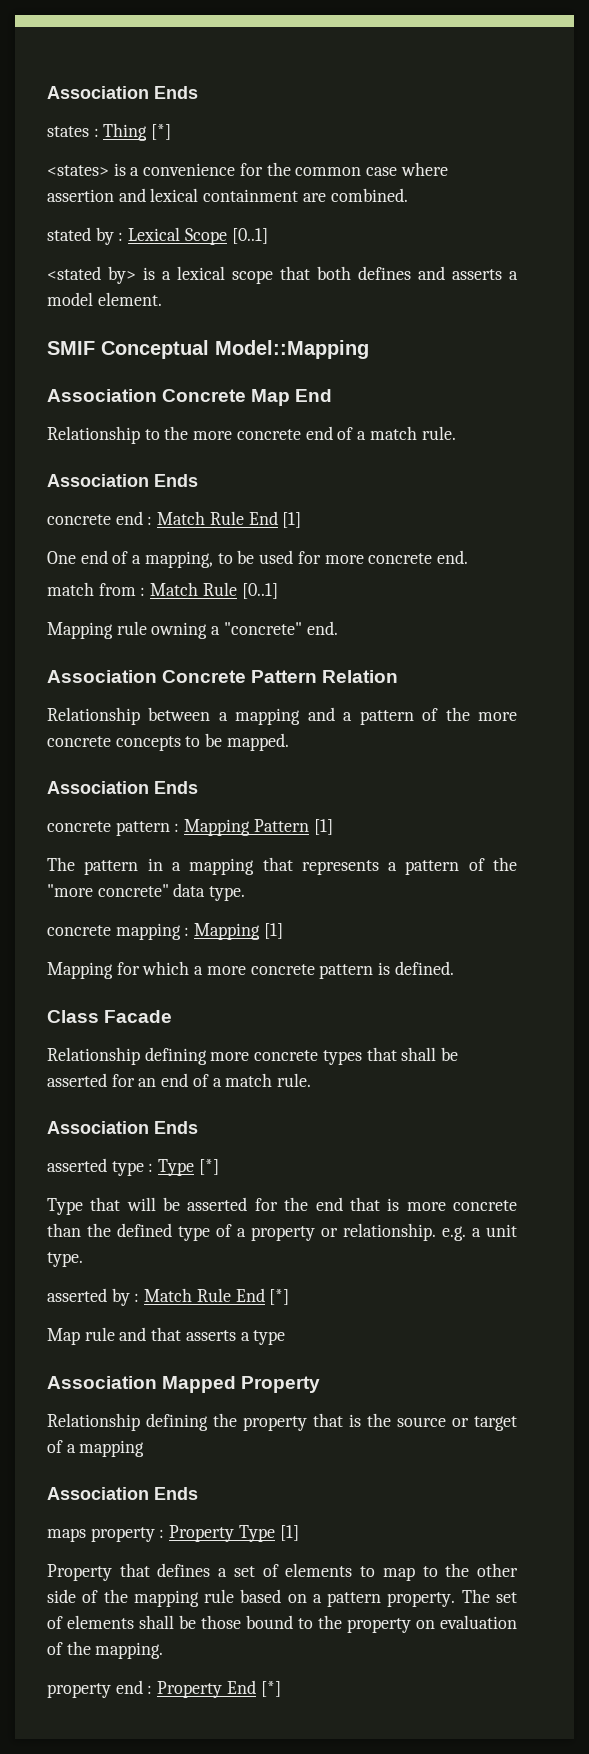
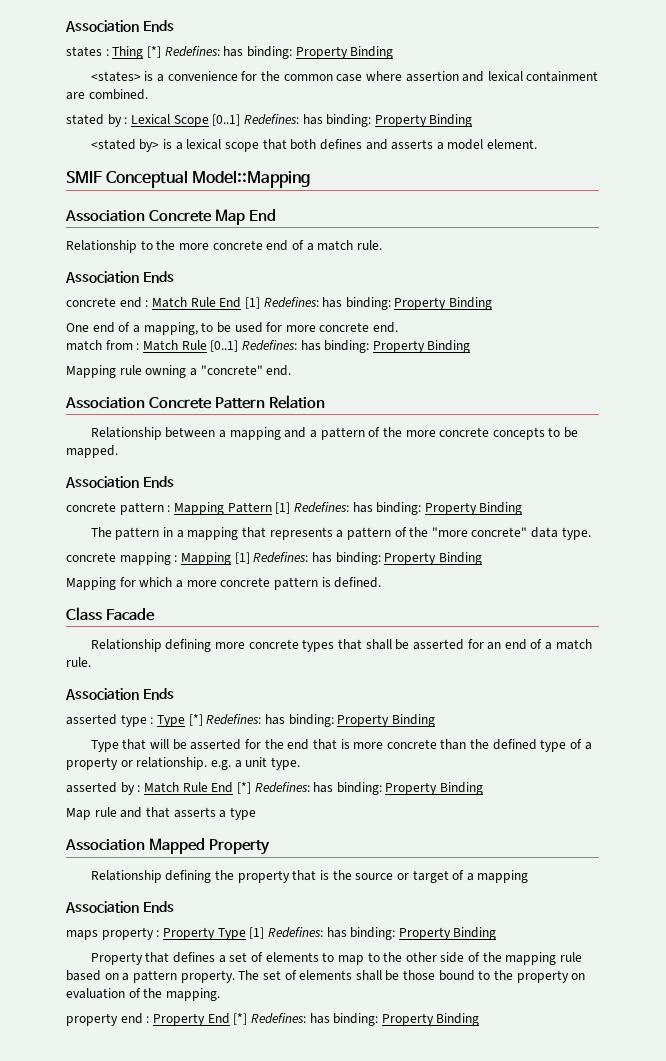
(172, 132) none -> [164,46,394,59] Redefines: has binding: Property Binding
(268, 236) none -> [243,114,473,127] Redefines: has binding: Property Binding
(302, 520) none -> [263,297,493,310] Redefines: has binding: Property Binding
(278, 591) none -> [241,340,471,353] Redefines: has binding: Property Binding
(333, 827) none -> [293,502,523,515] Redefines: has binding: Property Binding
(283, 931) none -> [253,552,482,565] Redefines: has binding: Property Binding
(219, 1167) none -> [206,714,435,727] Redefines: has binding: Property Binding
(290, 1297) none -> [254,782,484,795] Redefines: has binding: Property Binding
(299, 1533) none -> [267,927,497,940] Redefines: has binding: Property Binding
(281, 1689) none -> [250,1013,480,1026] Redefines: has binding: Property Binding

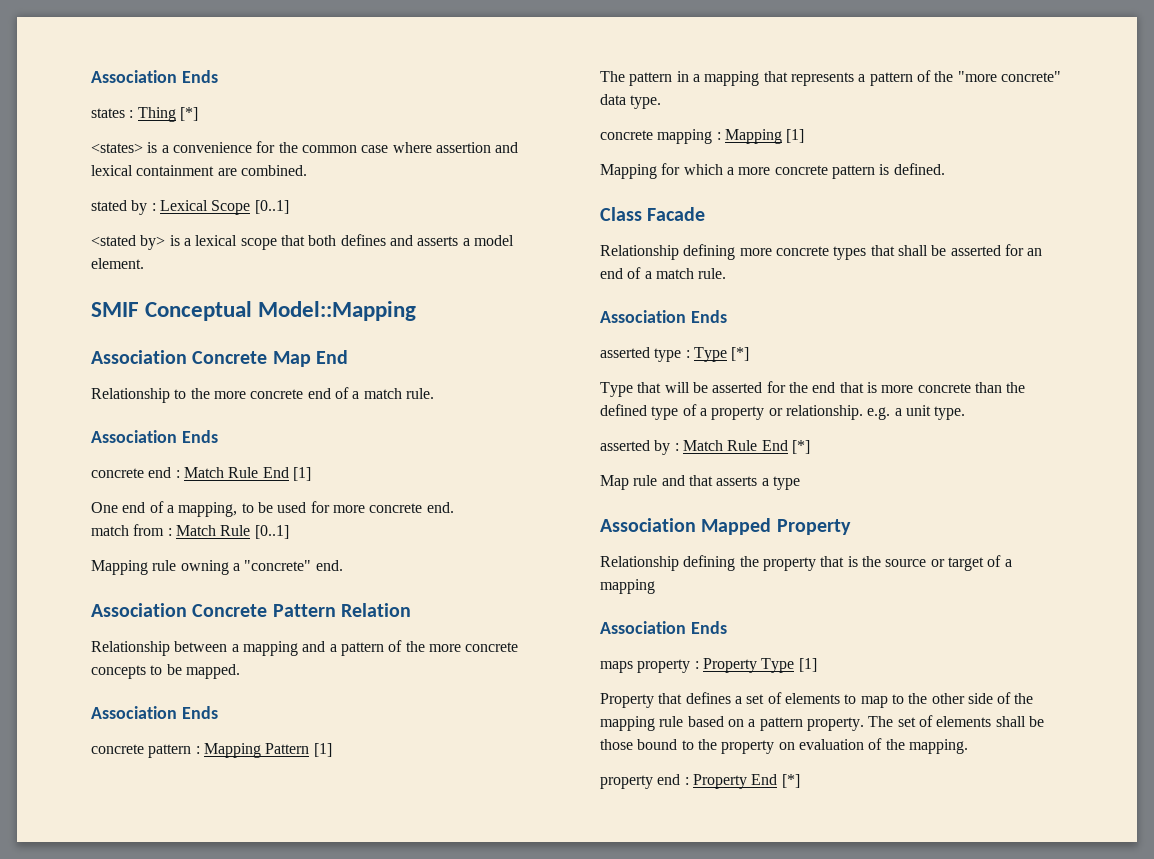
[164,46,394,59] Redefines: has binding: Property Binding -> (198, 114) none
[243,114,473,127] Redefines: has binding: Property Binding -> (289, 207) none
[263,297,493,310] Redefines: has binding: Property Binding -> (311, 474) none
[241,340,471,353] Redefines: has binding: Property Binding -> (289, 532) none
[293,502,523,515] Redefines: has binding: Property Binding -> (332, 750) none
[253,552,482,565] Redefines: has binding: Property Binding -> (805, 136) none
[206,714,435,727] Redefines: has binding: Property Binding -> (750, 354) none
[254,782,484,795] Redefines: has binding: Property Binding -> (810, 447) none
[267,927,497,940] Redefines: has binding: Property Binding -> (817, 665) none
[250,1013,480,1026] Redefines: has binding: Property Binding -> (800, 781) none

